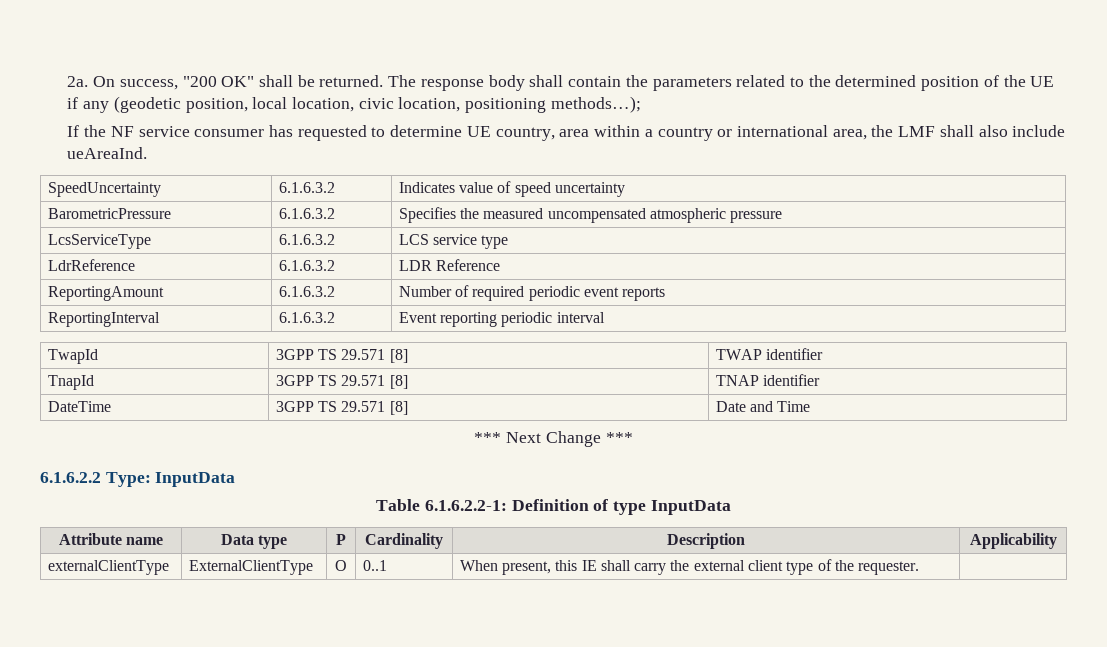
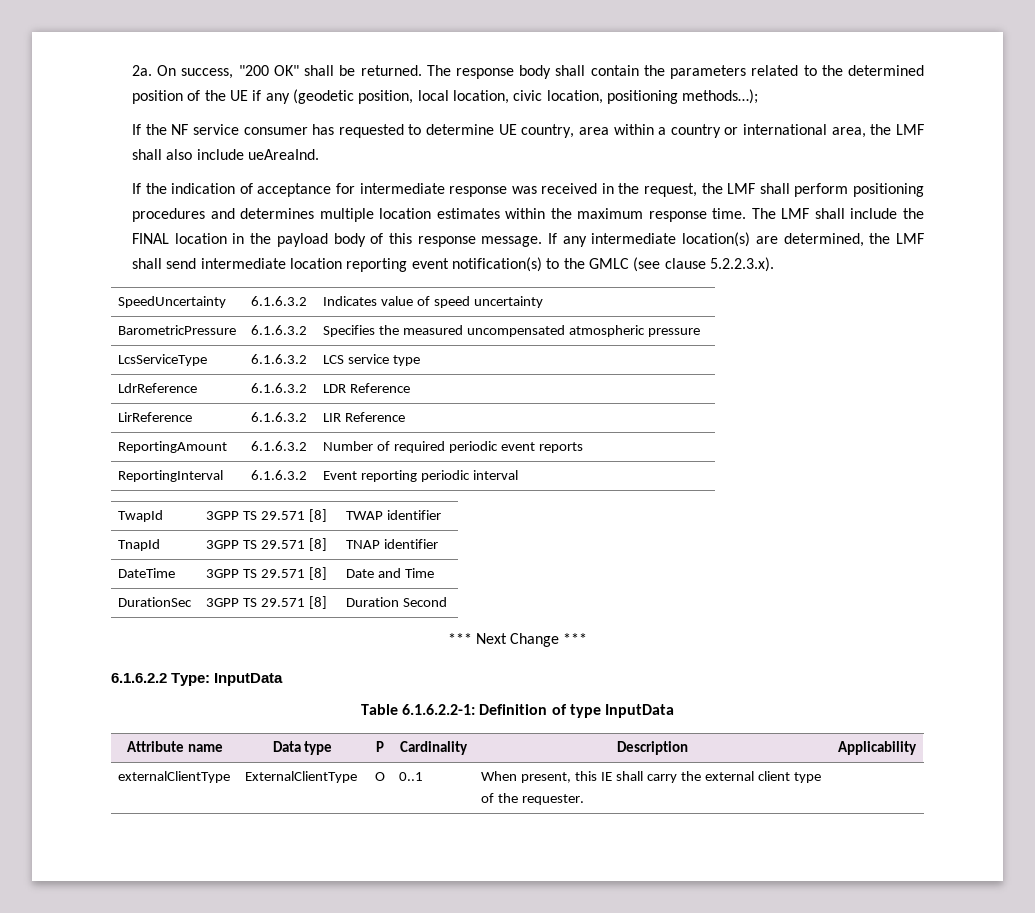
(148, 153) none -> [131,183,924,197] [131,208,924,222] [131,232,924,247] [131,257,774,272] // If the indication of acceptance for intermediate response was received in the request, the LMF shall perform positioning procedures and determines multiple location estimates within the maximum response time. The LMF shall include the FINAL location in the payload body of this response message. If any intermediate location(s) are determined, the LMF shall send intermediate location reporting event notification(s) to the GMLC (see clause 5.2.2.3.x).
(500, 265) none -> [118,412,193,422] [251,412,308,422] [323,412,406,422] // LirReference | 6.1.6.3.2 | LIR Reference
(811, 406) none -> [118,597,193,607] [206,596,328,609] [346,597,448,607] // DurationSec | 3GPP TS 29.571 [8] | Duration Second

